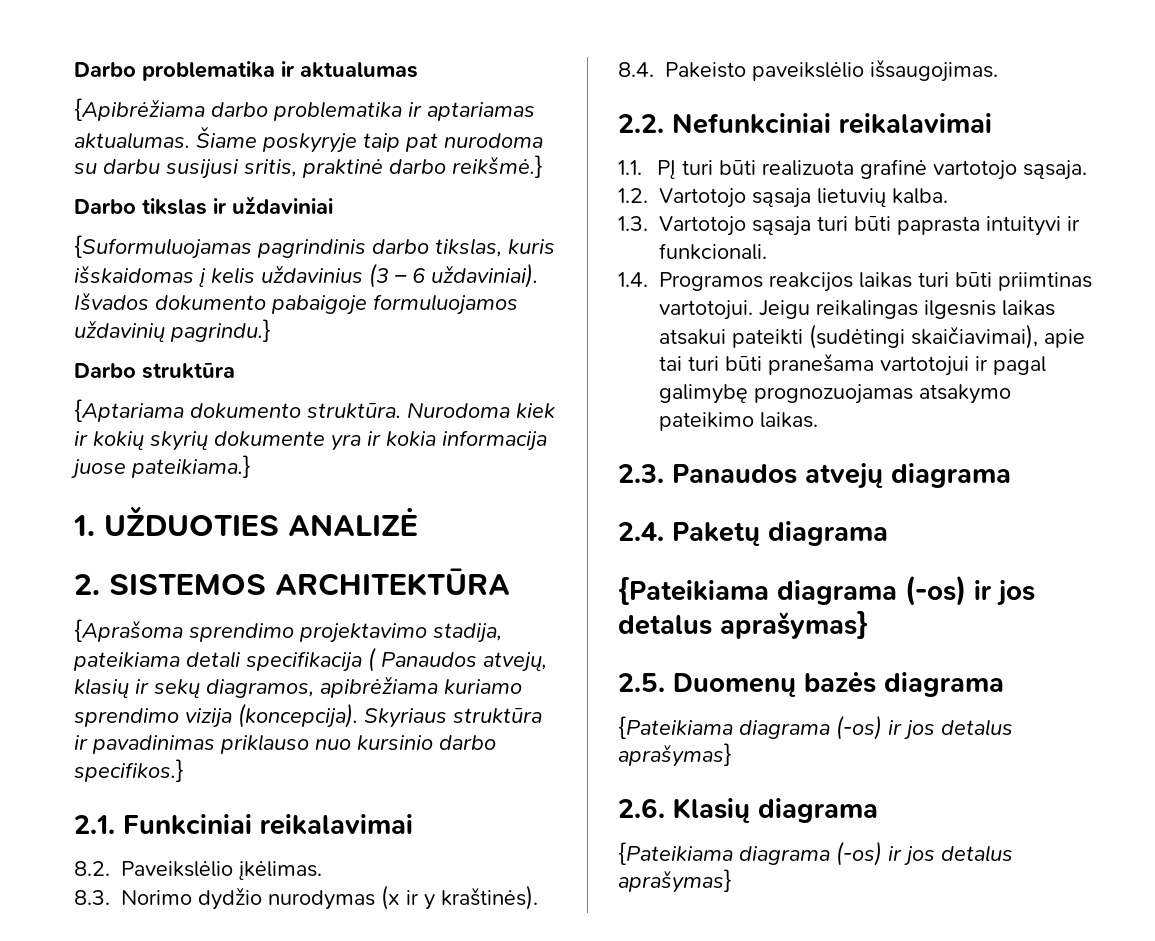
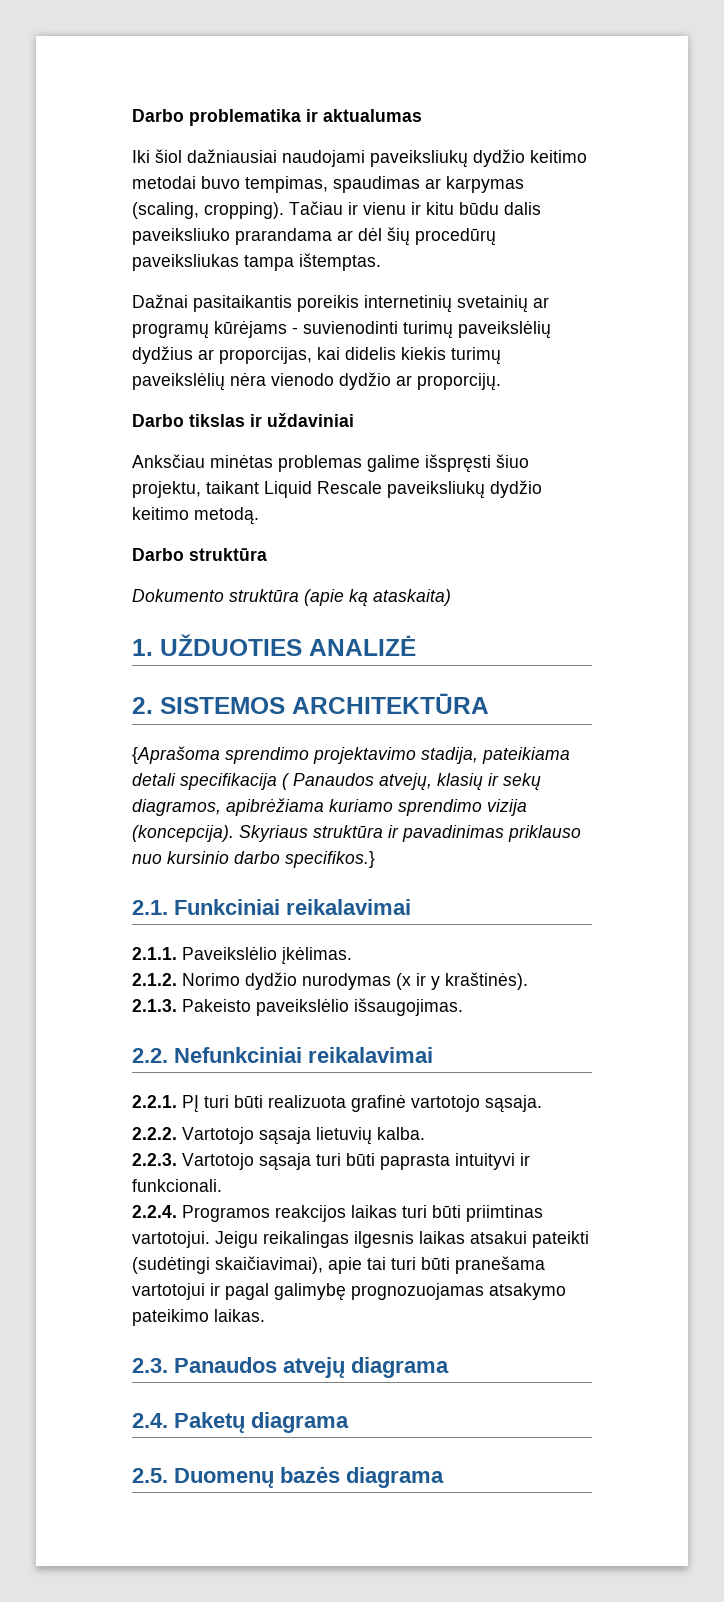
[74,98,535,121] [74,126,543,153] [74,155,543,179] [74,196,333,215] [74,235,555,259] [74,263,538,288] [74,292,518,315] [74,319,271,342] [74,363,235,379] [74,399,555,422] [74,430,547,451] [71,455,251,479] {Apibrėžiama darbo problematika ir aptariamas aktualumas. Šiame poskyryje taip pat nurodoma su darbu susijusi sritis, praktinė darbo reikšmė.} // Darbo tikslas ir uždaviniai // {Suformuluojamas pagrindinis darbo tikslas, kuris išskaidomas į kelis uždavinius (3 – 6 uždaviniai). Išvados dokumento pabaigoje formuluojamos uždavinių pagrindu.} // Darbo struktūra // {Aptariama dokumento struktūra. Nurodoma kiek ir kokių skyrių dokumente yra ir kokia informacija juose pateikiama.} -> [132,149,587,168] [132,176,524,193] [132,201,541,219] [132,227,496,246] [132,253,381,271] [132,294,549,313] [132,320,551,339] [132,346,501,365] [132,372,501,391] [132,413,354,427] [132,454,529,473] [132,480,542,499] [132,507,259,525] [132,548,267,561] [132,589,451,607] Iki šiol dažniausiai naudojami paveiksliukų dydžio keitimo metodai buvo tempimas, spaudimas ar karpymas (scaling, cropping). Tačiau ir vienu ir kitu būdu dalis paveiksliuko prarandama ar dėl šių procedūrų paveiksliukas tampa ištemptas. // Dažnai pasitaikantis poreikis internetinių svetainių ar programų kūrėjams - suvienodinti turimų paveikslėlių dydžius ar proporcijas, kai didelis kiekis turimų paveikslėlių nėra vienodo dydžio ar proporcijų. // Darbo tikslas ir uždaviniai // Anksčiau minėtas problemas galime išspręsti šiuo projektu, taikant Liquid Rescale paveiksliukų dydžio keitimo metodą. // Darbo struktūra // Dokumento struktūra (apie ką ataskaita)
[74,861,110,876] 8.2. -> [132,947,177,960] 2.1.1.
[74,890,110,905] 8.3. -> [132,973,177,986] 2.1.2.
[618,62,654,77] 8.4. -> [132,999,177,1012] 2.1.3.
[618,160,642,175] 1.1. -> [132,1095,177,1108] 2.2.1.
[618,188,648,203] 1.2. -> [132,1127,177,1140] 2.2.2.
[618,216,648,231] 1.3. -> [132,1153,177,1166] 2.2.3.
[618,272,648,287] 1.4. -> [132,1205,177,1218] 2.2.4.
[618,575,1035,606] [618,611,868,639] [618,672,1004,697] [618,715,1013,740] [618,743,732,767] [618,798,878,823] [618,841,1013,866] [618,869,732,893] {Pateikiama diagrama (-os) ir jos detalus aprašymas} // 2.5. Duomenų bazės diagrama // {Pateikiama diagrama (-os) ir jos detalus aprašymas} // 2.6. Klasių diagrama // {Pateikiama diagrama (-os) ir jos detalus aprašymas} -> [132,1466,444,1488] 2.5. Duomenų bazės diagrama

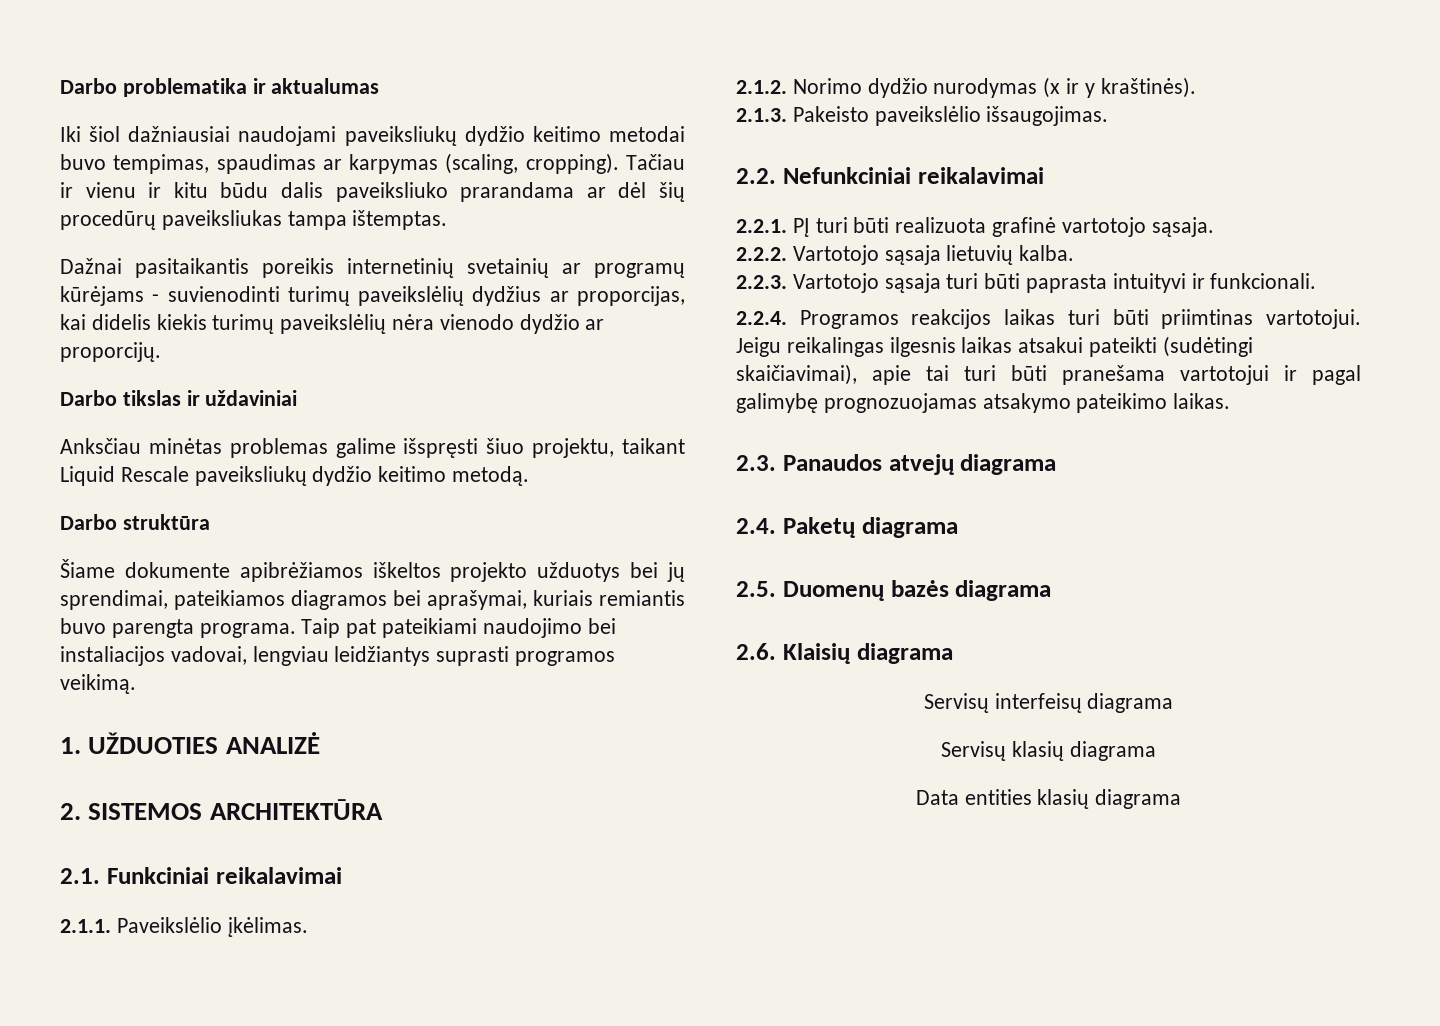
[132,589,451,607] Dokumento struktūra (apie ką ataskaita) -> [60,559,685,582] [60,590,685,610] [60,618,616,638] [60,646,616,666] [60,674,136,694] Šiame dokumente apibrėžiamos iškeltos projekto užduotys bei jų sprendimai, pateikiamos diagramos bei aprašymai, kuriais remiantis buvo parengta programa. Taip pat pateikiami naudojimo bei instaliacijos vadovai, lengviau leidžiantys suprasti programos veikimą.
[132,746,570,764] [132,773,541,791] [132,798,527,816] [132,825,581,842] [132,851,375,868] // {Aprašoma sprendimo projektavimo stadija, pateikiama detali specifikacija ( Panaudos atvejų, klasių ir sekų diagramos, apibrėžiama kuriamo sprendimo vizija (koncepcija). Skyriaus struktūra ir pavadinimas priklauso nuo kursinio darbo specifikos.} -> (383, 809) none
(444, 1477) none -> [736,643,953,664] [923,693,1174,713] [941,741,1156,761] [915,789,1182,809] // 2.6. Klaisių diagrama // Servisų interfeisų diagrama // Servisų klasių diagrama // Data entities klasių diagrama

